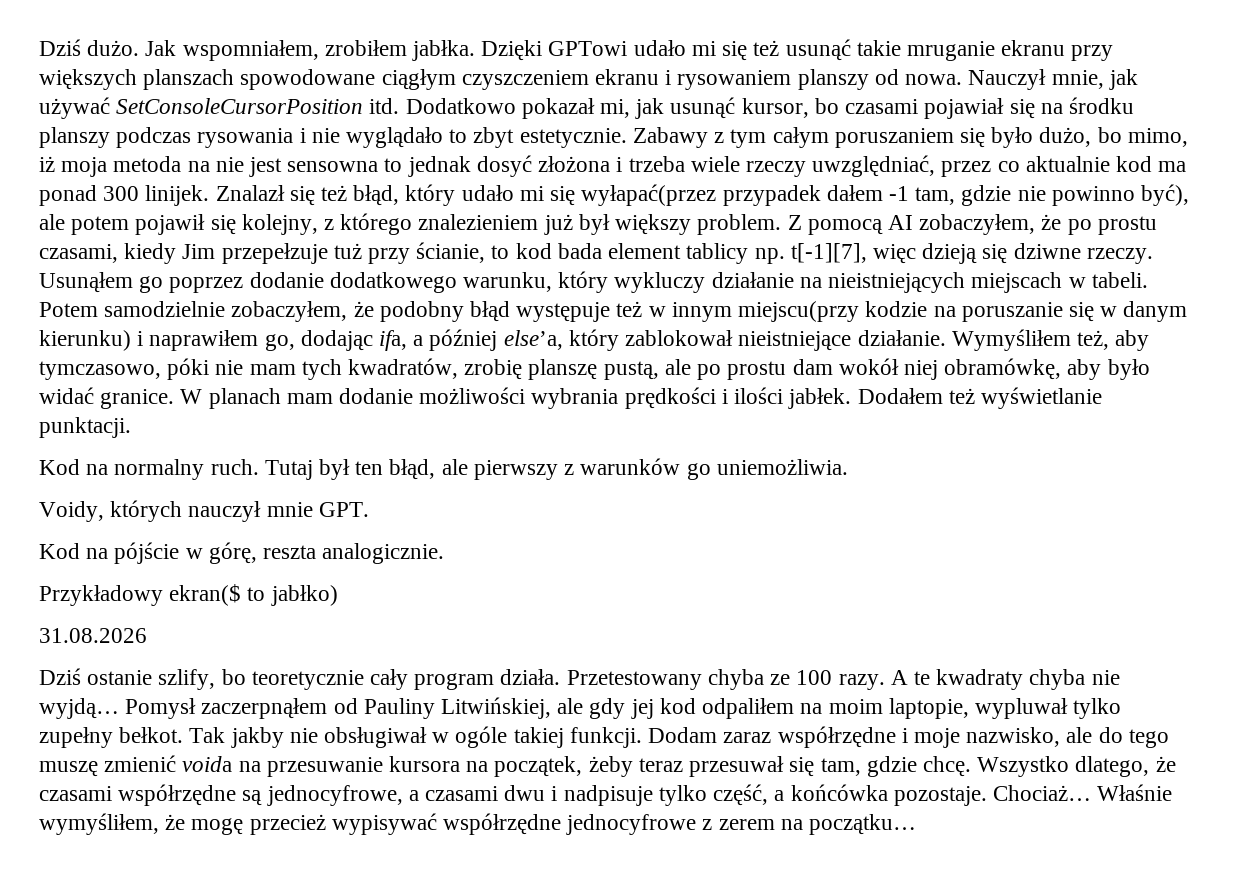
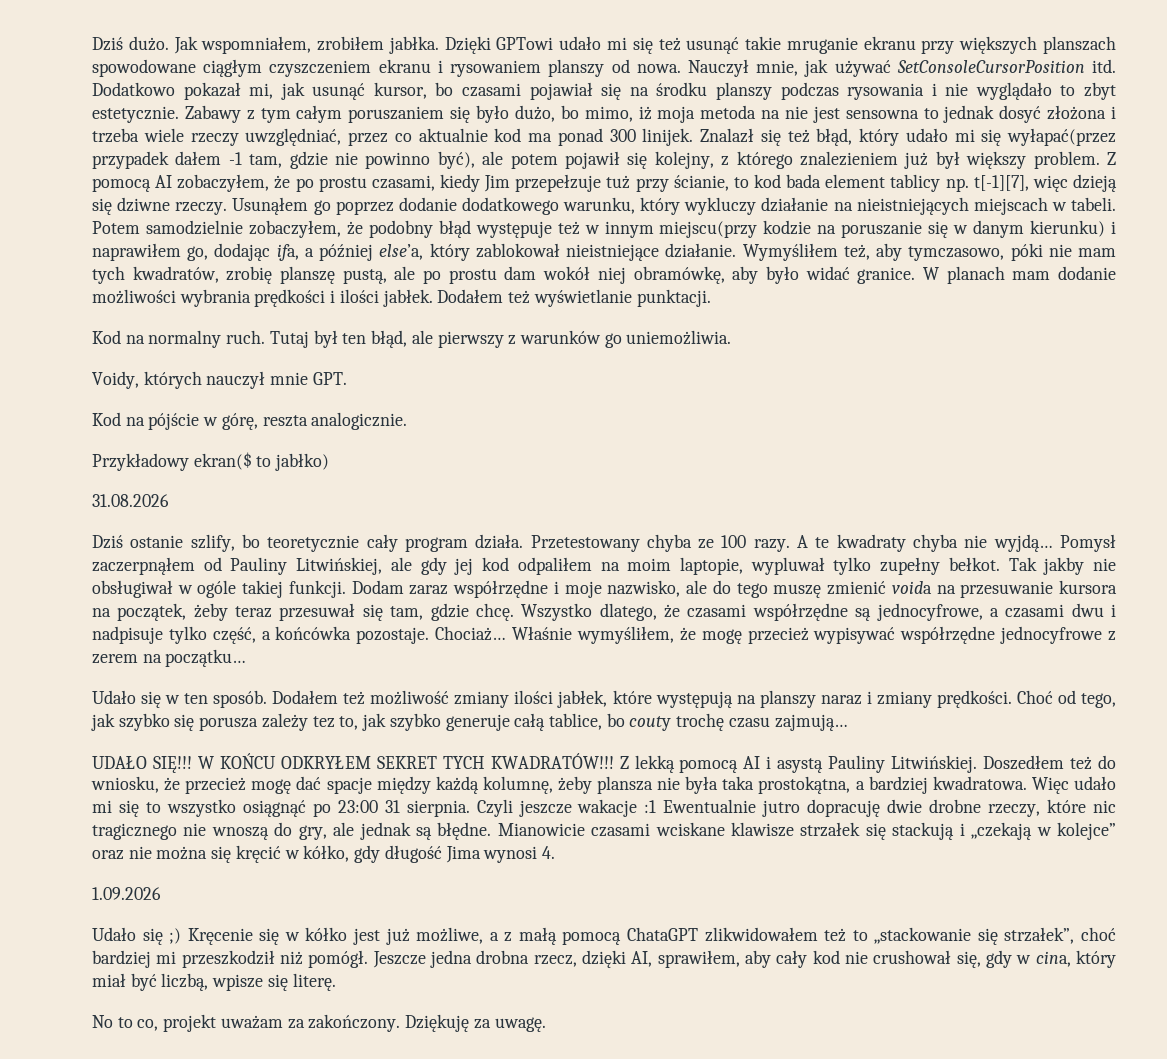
(917, 824) none -> [92,690,1116,708] [91,713,848,731] [92,753,1117,773] [91,776,1116,794] [92,799,1117,817] [92,822,1117,840] [92,845,555,863] [92,887,161,900] [92,927,1116,945] [92,950,1117,968] [92,973,336,991] [92,1014,546,1032] // Udało się w ten sposób. Dodałem też możliwość zmiany ilości jabłek, które występują na planszy naraz i zmiany prędkości. Choć od tego, jak szybko się porusza zależy tez to, jak szybko generuje całą tablice, bo couty trochę czasu zajmują… // UDAŁO SIĘ!!! W KOŃCU ODKRYŁEM SEKRET TYCH KWADRATÓW!!! Z lekką pomocą AI i asystą Pauliny Litwińskiej. Doszedłem też do wniosku, że przecież mogę dać spacje między każdą kolumnę, żeby plansza nie była taka prostokątna, a bardziej kwadratowa. Więc udało mi się to wszystko osiągnąć po 23:00 31 sierpnia. Czyli jeszcze wakacje :1 Ewentualnie jutro dopracuję dwie drobne rzeczy, które nic tragicznego nie wnoszą do gry, ale jednak są błędne. Mianowicie czasami wciskane klawisze strzałek się stackują i „czekają w kolejce” oraz nie można się kręcić w kółko, gdy długość Jima wynosi 4. // 1.09.2026 // Udało się ;) Kręcenie się w kółko jest już możliwe, a z małą pomocą ChataGPT zlikwidowałem też to „stackowanie się strzałek”, choć bardziej mi przeszkodził niż pomógł. Jeszcze jedna drobna rzecz, dzięki AI, sprawiłem, aby cały kod nie crushował się, gdy w cina, który miał być liczbą, wpisze się literę. // No to co, projekt uważam za zakończony. Dziękuję za uwagę.

